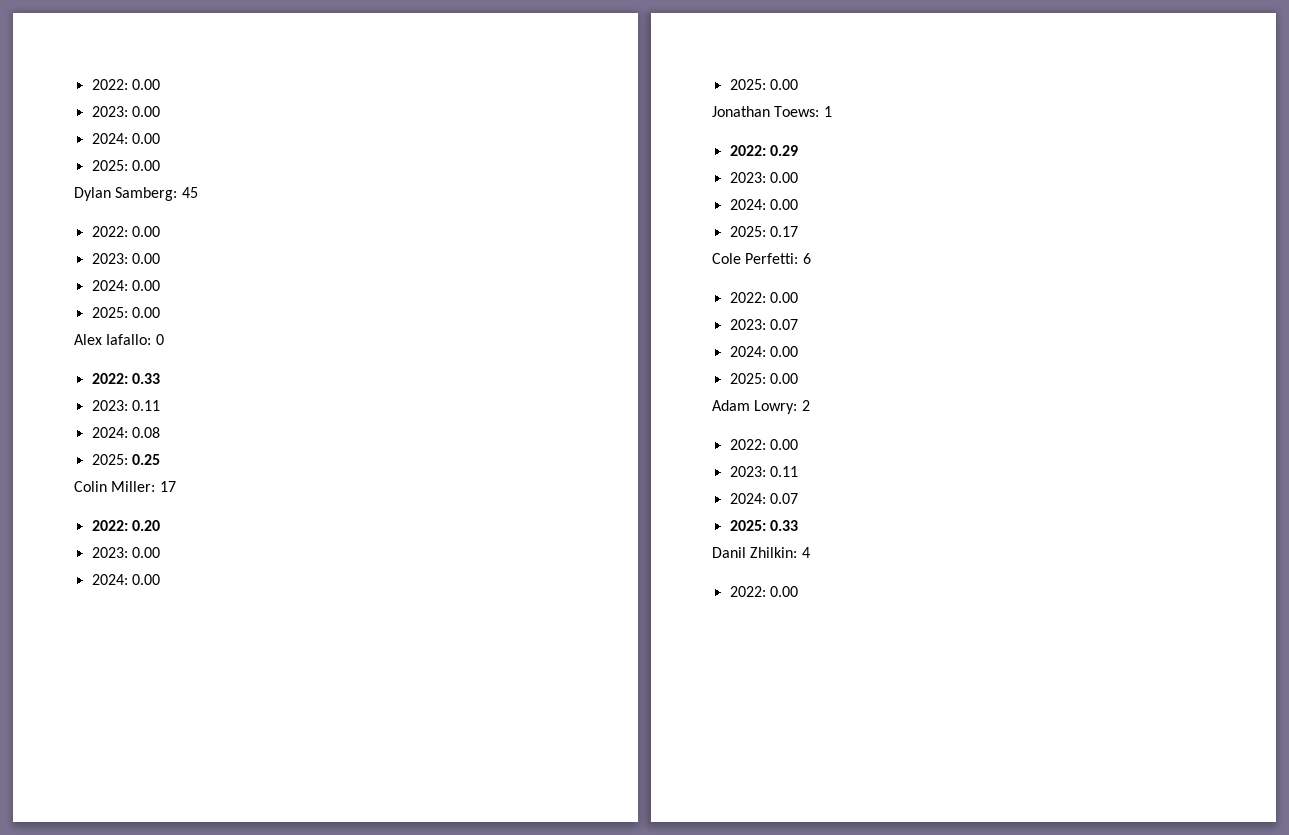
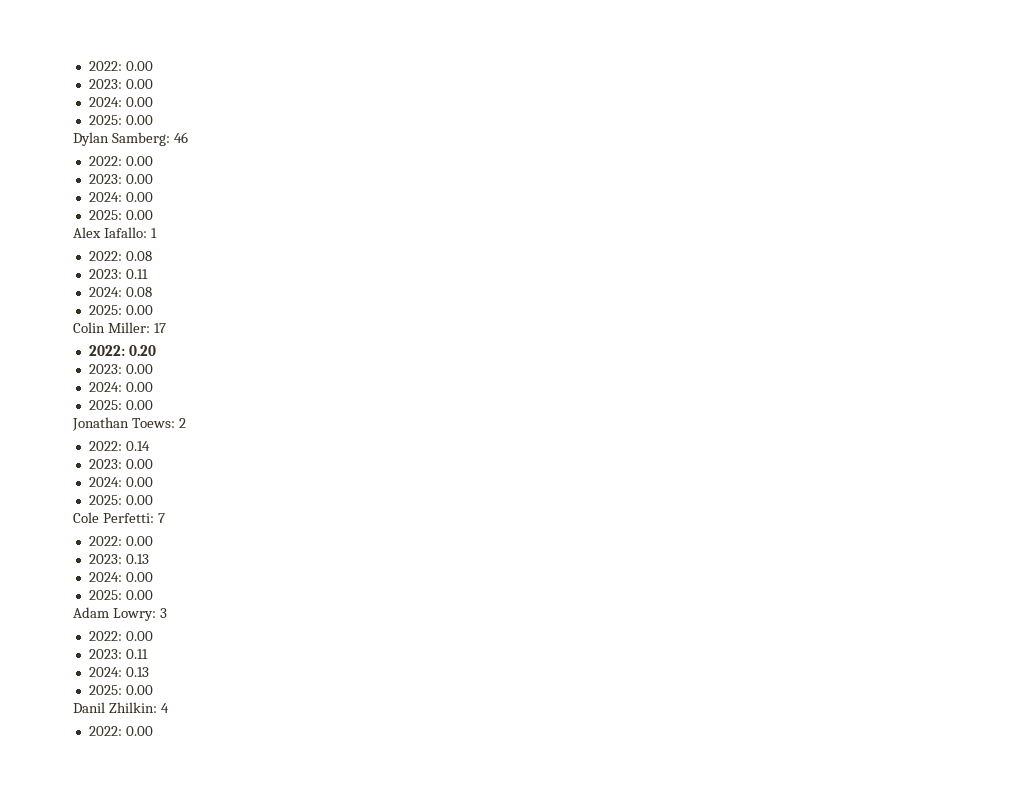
[181,187,198,198] 45 -> [173,132,188,143] 46
[155,334,164,345] [91,373,160,384] 0 // 2022: 0.33 -> [150,228,157,238] [88,251,152,261] 1 // 2022: 0.08
[131,454,160,465] 0.25 -> [125,305,153,315] 0.00
[823,106,832,117] [729,145,798,156] [729,172,798,183] [729,199,798,210] [729,226,798,237] 1 // 2022: 0.29 // 2023: 0.00 // 2024: 0.00 // 2025: 0.17 -> [178,418,186,428] [88,441,150,451] [88,459,153,469] [88,477,153,487] [88,495,153,505] 2 // 2022: 0.14 // 2023: 0.00 // 2024: 0.00 // 2025: 0.00
[802,253,811,264] [729,292,798,303] [729,319,798,330] 6 // 2022: 0.00 // 2023: 0.07 -> [157,513,165,523] [88,536,153,546] [88,554,149,564] 7 // 2022: 0.00 // 2023: 0.13
[801,400,810,411] 2 -> [159,608,167,618] 3
[769,493,798,504] [729,520,798,531] 0.07 // 2025: 0.33 -> [125,667,149,677] [88,685,153,695] 0.13 // 2025: 0.00

